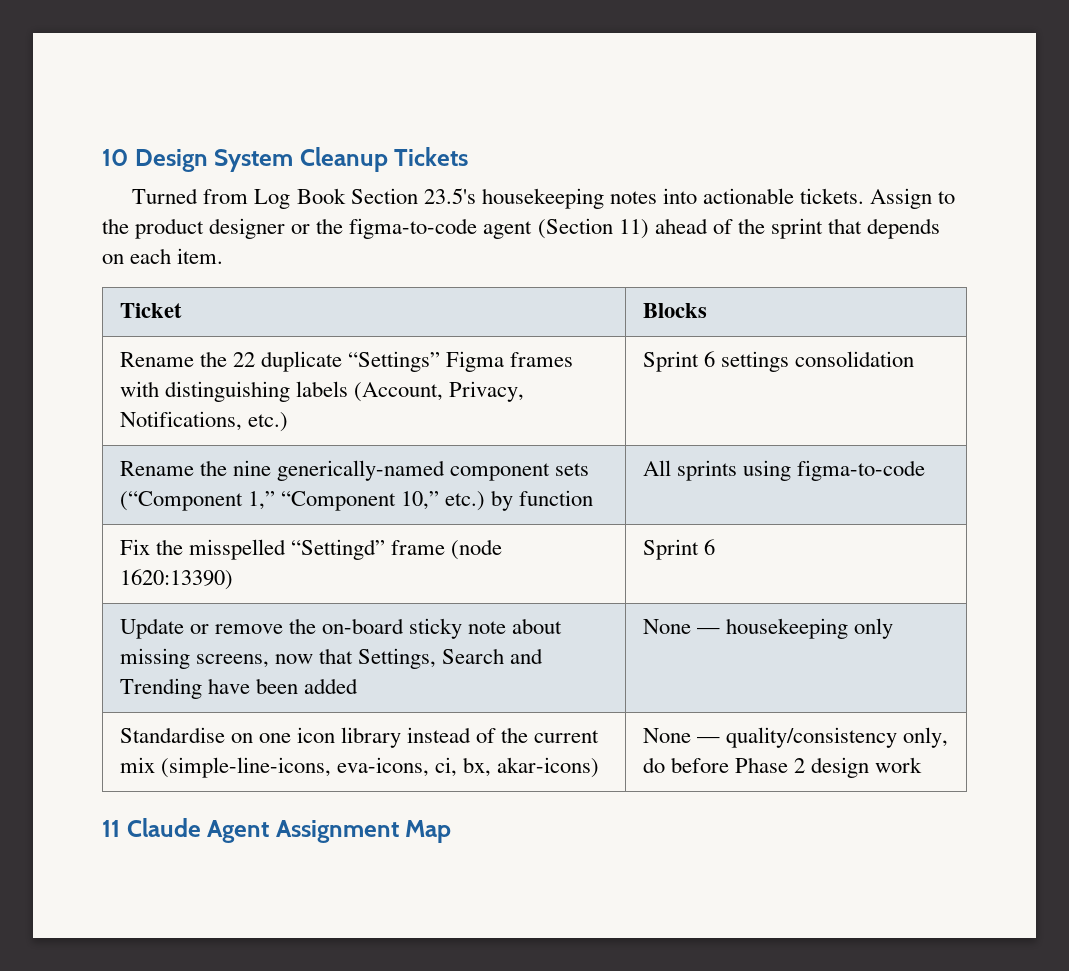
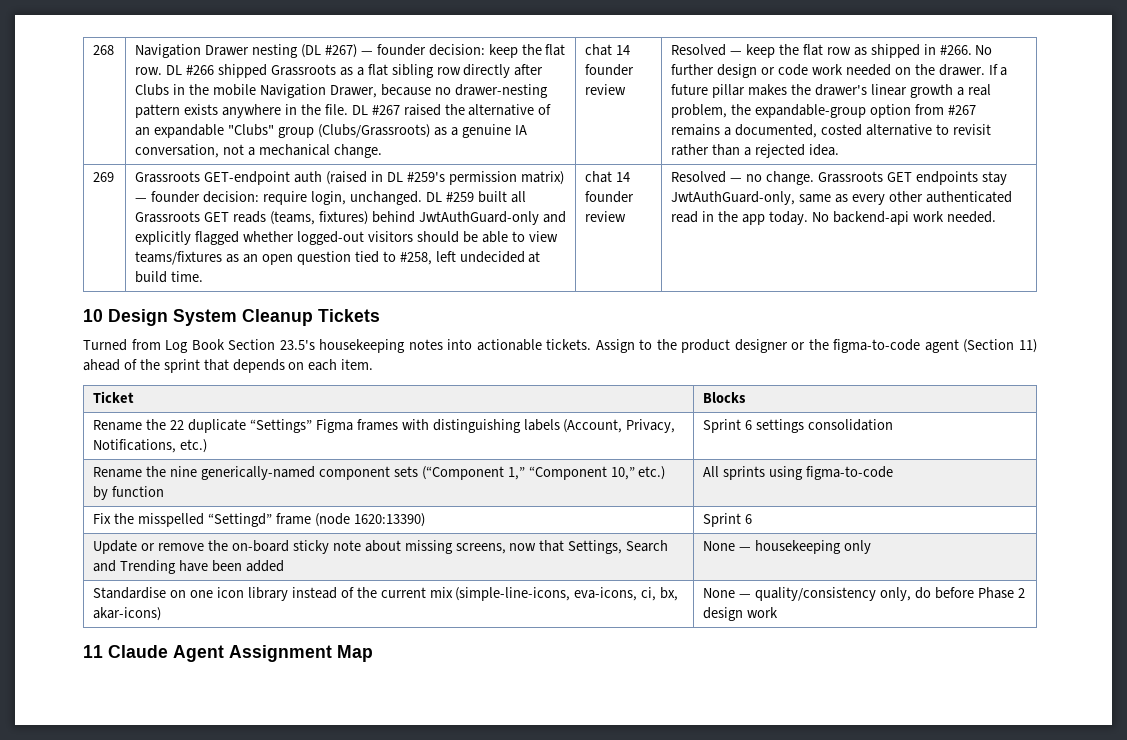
(102, 157) none -> [93,45,115,55] [135,44,566,58] [135,64,544,78] [135,84,548,98] [135,104,552,118] [135,124,527,138] [135,144,382,158] [585,44,631,56] [585,64,635,76] [585,84,627,95] [671,44,993,58] [671,64,1008,78] [671,84,991,98] [671,104,976,118] [671,124,991,138] [671,144,839,158] [93,172,115,182] [135,171,564,185] [135,191,526,205] [135,211,566,225] [135,231,558,245] [135,251,541,265] [135,271,204,283] [585,171,631,183] [585,191,635,203] [585,211,627,222] [671,171,1007,185] [671,191,1012,205] [671,211,996,225] 268 | Navigation Drawer nesting (DL #267) — founder decision: keep the flat row. DL #266 shipped Grassroots as a flat sibling row directly after Clubs in the mobile Navigation Drawer, because no drawer-nesting pattern exists anywhere in the file. DL #267 raised the alternative of an expandable "Clubs" group (Clubs/Grassroots) as a genuine IA conversation, not a mechanical change. | chat 14 founder review | Resolved — keep the flat row as shipped in #266. No further design or code work needed on the drawer. If a future pillar makes the drawer's linear growth a real problem, the expandable-group option from #267 remains a documented, costed alternative to revisit rather than a rejected idea. // 269 | Grassroots GET-endpoint auth (raised in DL #259's permission matrix) — founder decision: require login, unchanged. DL #259 built all Grassroots GET reads (teams, fixtures) behind JwtAuthGuard-only and explicitly flagged whether logged-out visitors should be able to view teams/fixtures as an open question tied to #258, left undecided at build time. | chat 14 founder review | Resolved — no change. Grassroots GET endpoints stay JwtAuthGuard-only, same as every other authenticated read in the app today. No backend-api work needed. //

